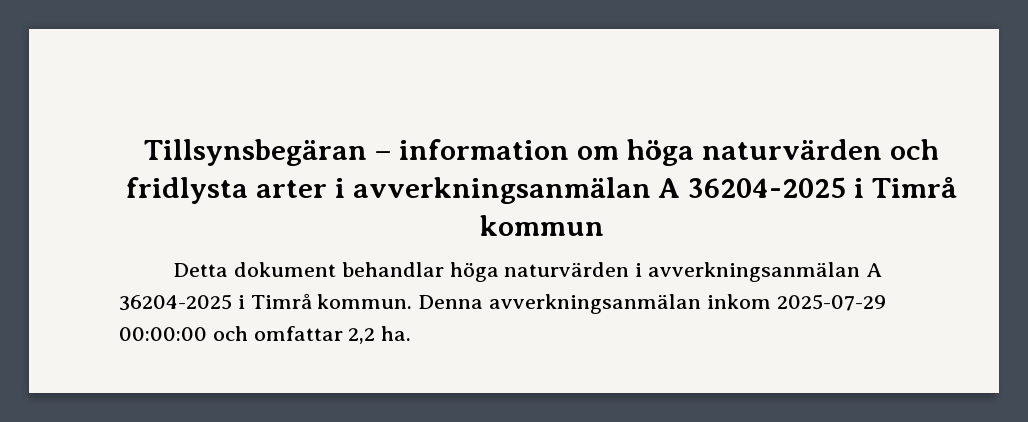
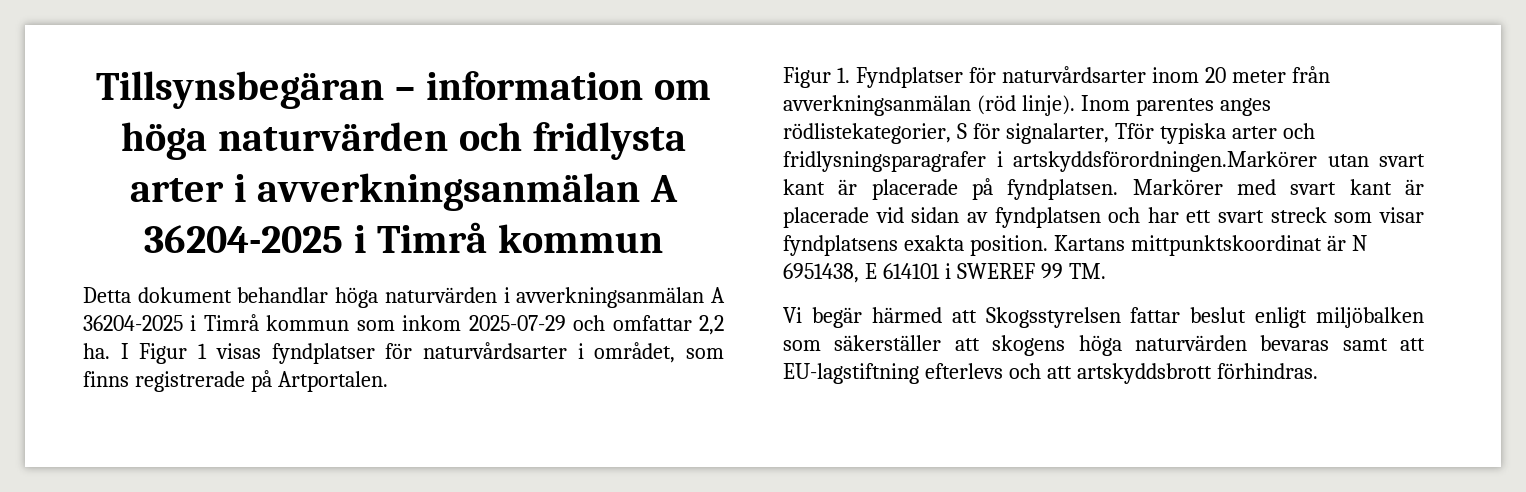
[317,294,702,314] kommun. Denna avverkningsanmälan -> [266,315,395,331] kommun som
[119,327,207,341] 00:00:00 -> (566, 323) none
(412, 333) none -> [120,342,724,364] [83,370,388,392] [783,66,1330,88] [783,95,1271,116] [783,123,1315,144] [783,151,1425,172] [783,178,1424,200] [783,207,1424,228] [783,235,1367,256] [783,263,1106,283] [783,307,1424,328] [783,335,1425,356] [783,363,1318,384] I Figur 1 visas fyndplatser för naturvårdsarter i området, som finns registrerade på Artportalen. // Figur 1. Fyndplatser för naturvårdsarter inom 20 meter från avverkningsanmälan (röd linje). Inom parentes anges rödlistekategorier, S för signalarter, Tför typiska arter och fridlysningsparagrafer i artskyddsförordningen.Markörer utan svart kant är placerade på fyndplatsen. Markörer med svart kant är placerade vid sidan av fyndplatsen och har ett svart streck som visar fyndplatsens exakta position. Kartans mittpunktskoordinat är N 6951438, E 614101 i SWEREF 99 TM. // Vi begär härmed att Skogsstyrelsen fattar beslut enligt miljöbalken som säkerställer att skogens höga naturvärden bevaras samt att EU-lagstiftning efterlevs och att artskyddsbrott förhindras.

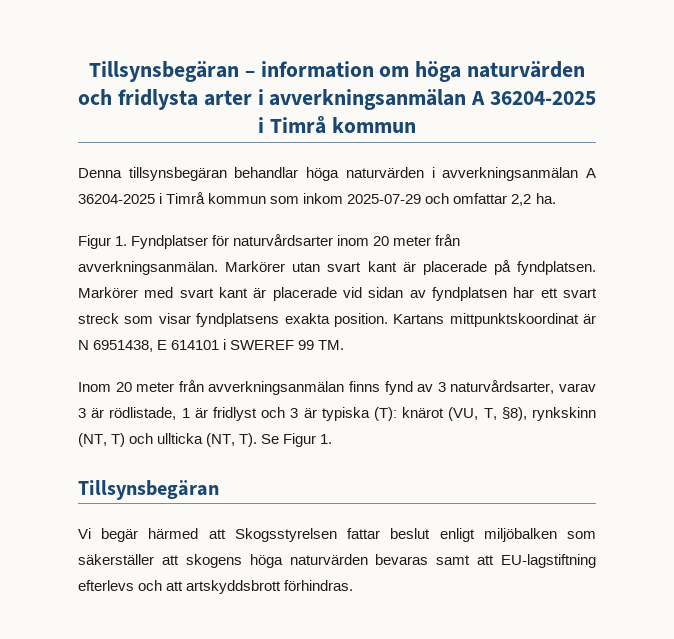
[83,287,232,303] Detta dokument -> [78,167,227,181] Denna tillsynsbegäran
[120,342,724,364] [83,370,388,392] I Figur 1 visas fyndplatser för naturvårdsarter i området, som finns registrerade på Artportalen. -> (556, 198) none
[783,95,1271,116] [783,123,1315,144] [783,151,1317,172] avverkningsanmälan (röd linje). Inom parentes anges rödlistekategorier, S för signalarter, Tför typiska arter och fridlysningsparagrafer i artskyddsförordningen.Markörer -> [78,261,286,275] avverkningsanmälan. Markörer
[1108,207,1141,223] och -> (507, 294) none
(1106, 271) none -> [78,380,597,395] [78,407,596,421] [78,433,333,447] [78,480,219,500] // Inom 20 meter från avverkningsanmälan finns fynd av 3 naturvårdsarter, varav 3 är rödlistade, 1 är fridlyst och 3 är typiska (T): knärot (VU, T, §8), rynkskinn (NT, T) och ullticka (NT, T). Se Figur 1. // Tillsynsbegäran

